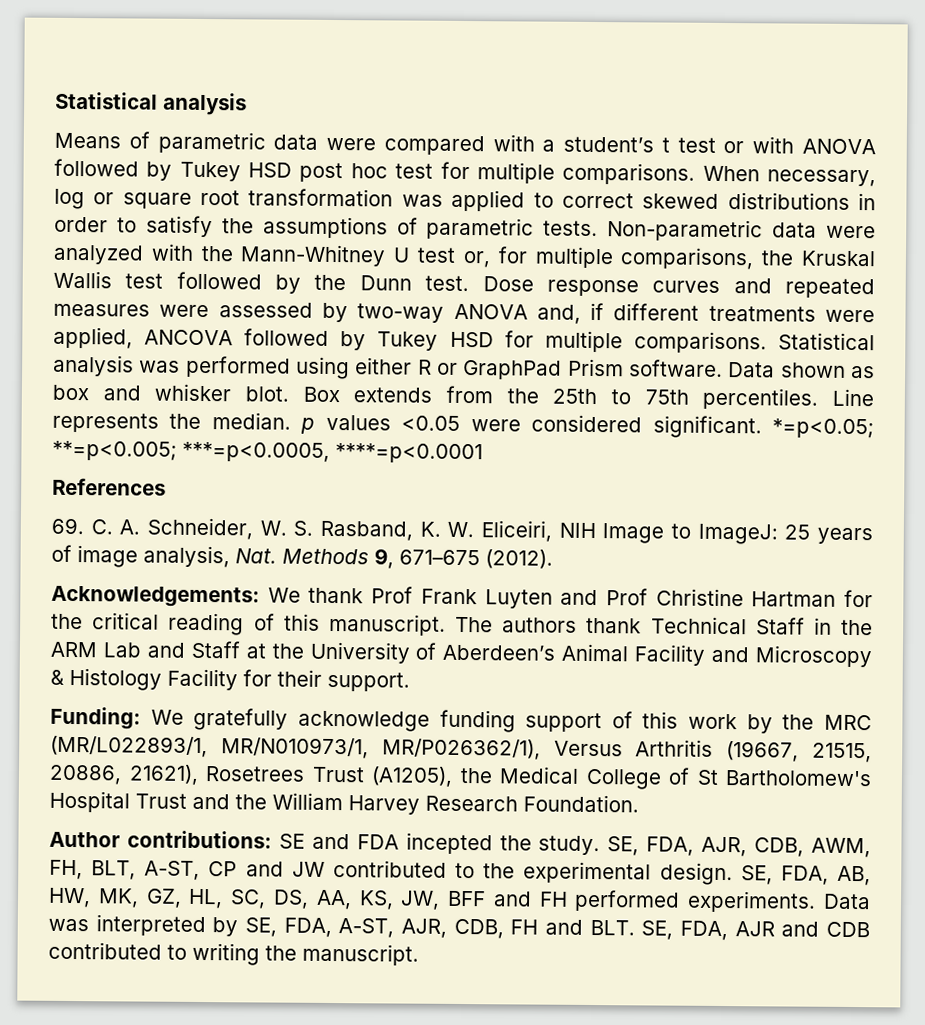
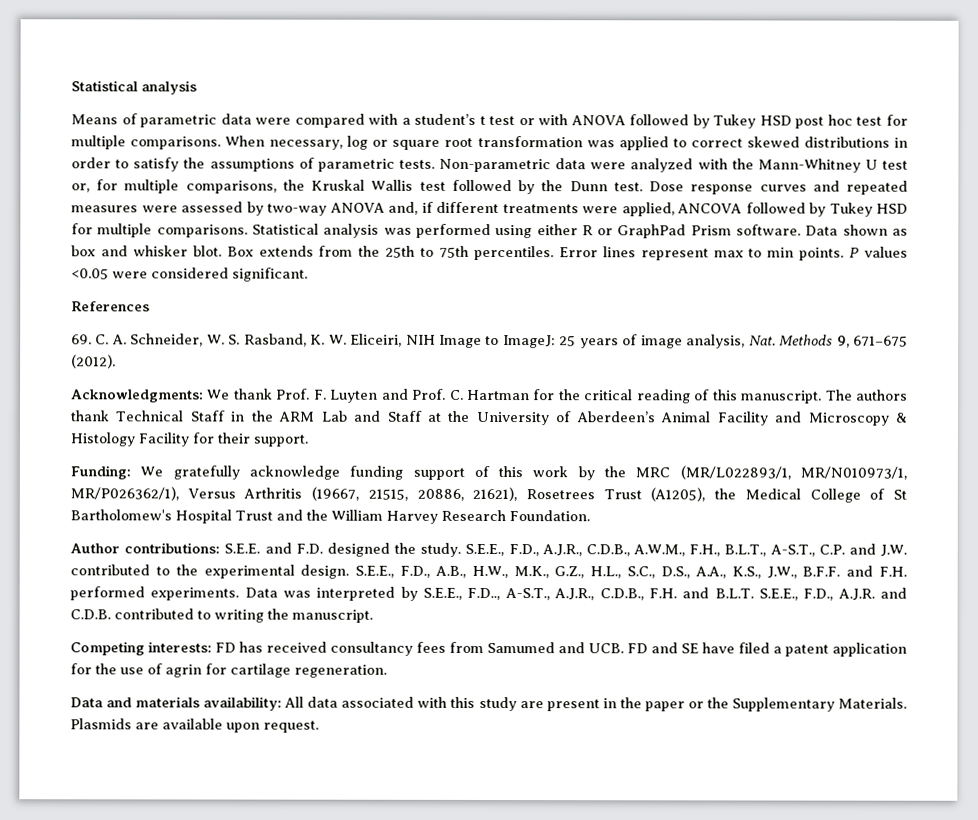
[831,388,874,407] [52,412,316,434] Line represents the median. p -> [558,246,861,261] Error lines represent max to min points. P
[772,418,875,439] [52,440,483,464] *=p<0.05; **=p<0.005; ***=p<0.0005, ****=p<0.0001 -> (308, 274) none
[51,585,260,608] Acknowledgements: -> [71,389,204,403] Acknowledgments:
[371,586,744,609] Prof Frank Luyten and Prof Christine -> [276,388,464,403] Prof. F. Luyten and Prof. C.
[278,832,871,858] [49,859,325,880] SE and FDA incepted the study. SE, FDA, AJR, CDB, AWM, FH, BLT, A-ST, CP and JW -> [224,542,908,557] S.E.E. and F.D. designed the study. S.E.E., F.D., A.J.R., C.D.B., A.W.M., F.H., B.L.T., A-S.T., C.P. and J.W.
[740,865,872,886] [48,887,568,910] SE, FDA, AB, HW, MK, GZ, HL, SC, DS, AA, KS, JW, BFF and FH -> [355,565,908,579] S.E.E., F.D., A.B., H.W., M.K., G.Z., H.L., S.C., D.S., A.A., K.S., J.W., B.F.F. and F.H.
[244,917,870,941] SE, FDA, A-ST, AJR, CDB, FH and BLT. SE, FDA, AJR and CDB -> [423,587,907,601] [70,609,111,620] S.E.E., F.D.., A-S.T., A.J.R., C.D.B., F.H. and B.L.T. S.E.E., F.D., A.J.R. and C.D.B.
(419, 954) none -> [70,641,907,657] [70,663,387,678] [70,696,907,712] [70,718,319,733] // Competing interests: FD has received consultancy fees from Samumed and UCB. FD and SE have filed a patent application for the use of agrin for cartilage regeneration. // Data and materials availability: All data associated with this study are present in the paper or the Supplementary Materials. Plasmids are available upon request.

